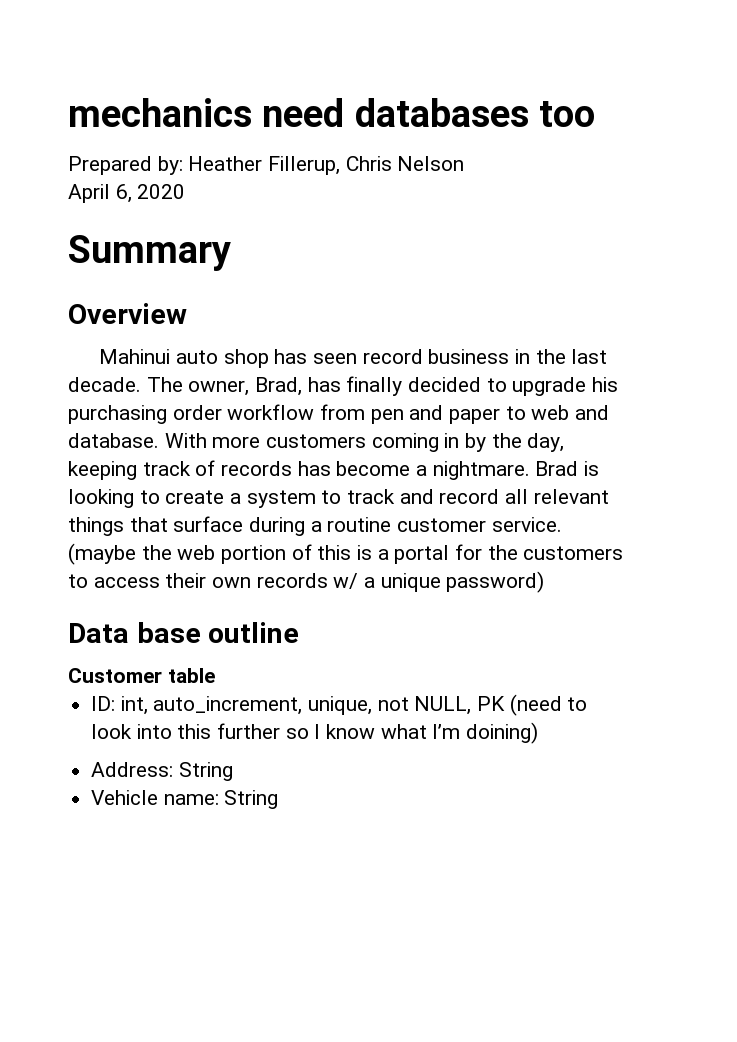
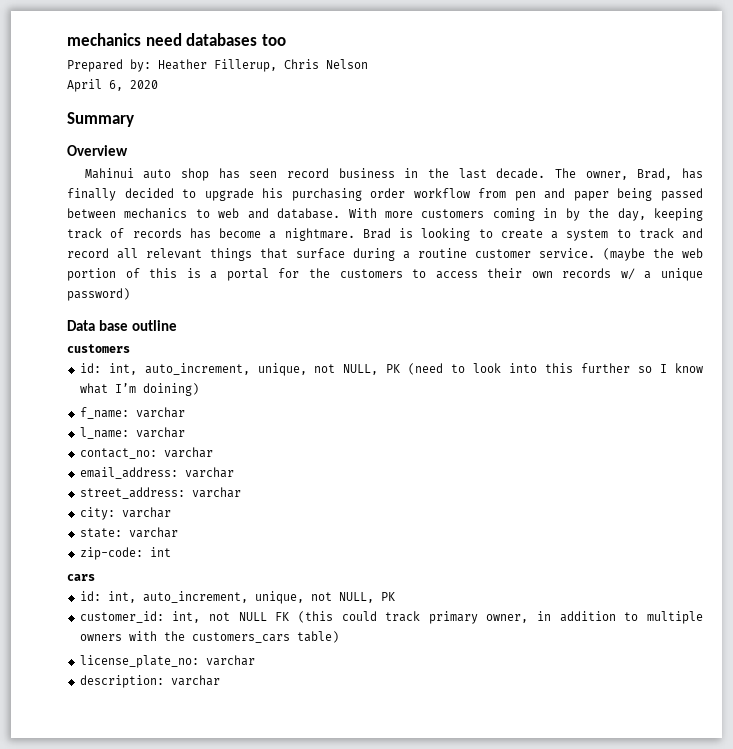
(501, 416) none -> [617,188,704,201] [67,208,188,219] being passed between mechanics
[68,668,215,683] [91,696,116,711] Customer table // ID: -> [67,344,130,353] [79,363,101,373] customers // id:
[91,762,233,781] [91,790,279,809] Address: String // Vehicle name: String -> [79,407,185,419] [79,427,185,439] [79,447,213,459] [79,467,234,479] [79,487,241,499] [79,507,171,520] [79,527,178,538] [79,547,171,560] [67,574,95,581] [79,591,395,604] [79,611,703,624] [79,631,339,643] [79,655,255,668] [79,675,220,688] f_name: varchar // l_name: varchar // contact_no: varchar // email_address: varchar // street_address: varchar // city: varchar // state: varchar // zip-code: int // cars // id: int, auto_increment, unique, not NULL, PK // customer_id: int, not NULL FK (this could track primary owner, in addition to multiple owners with the customers_cars table) // license_plate_no: varchar // description: varchar

